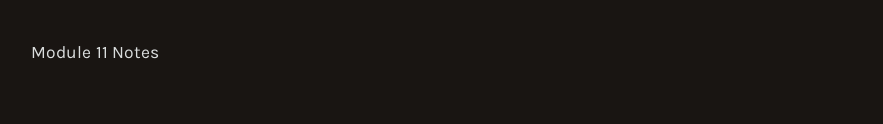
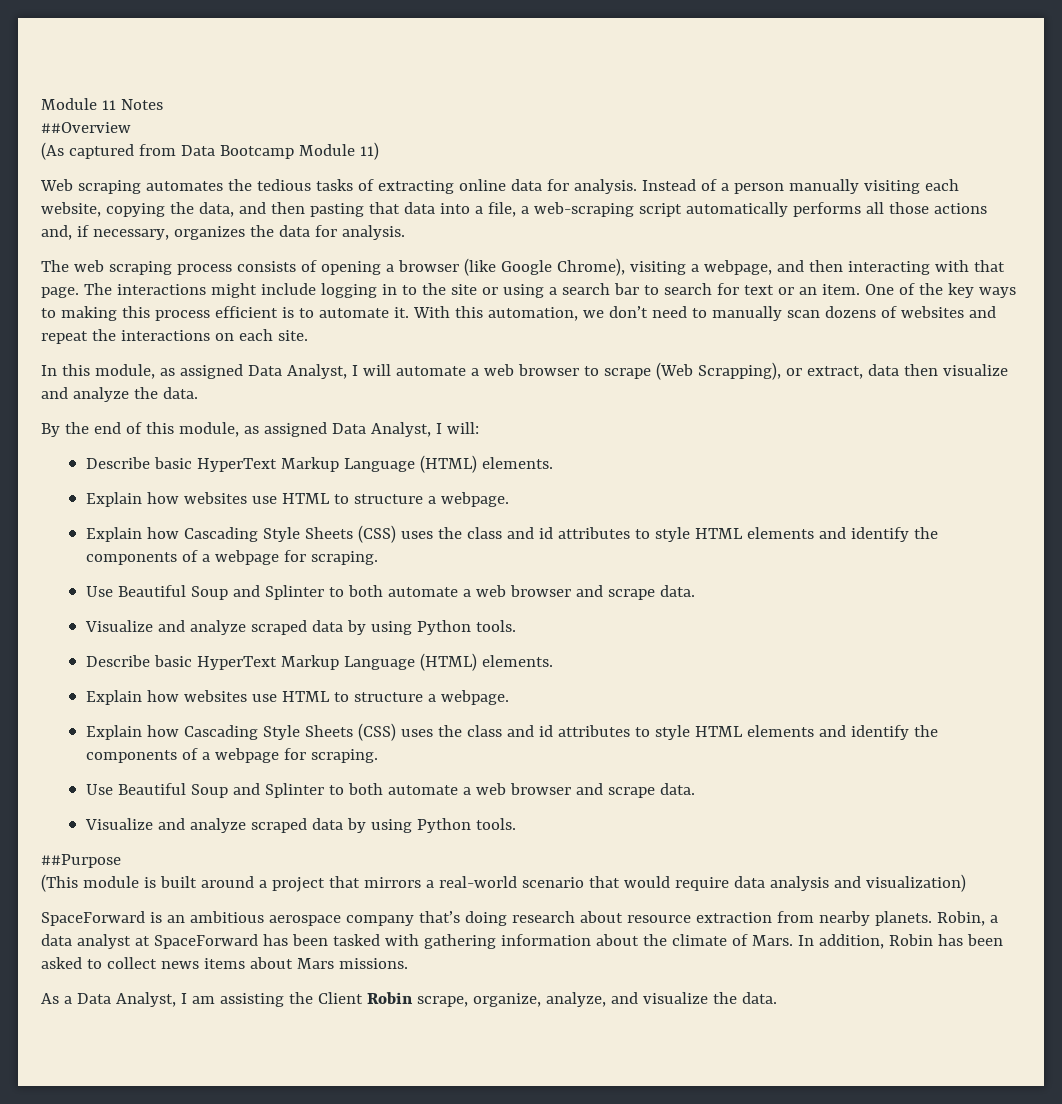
(160, 53) none -> [41,122,131,133] [41,142,379,160] [40,179,959,194] [41,202,987,217] [41,225,405,240] [41,258,1005,276] [41,283,1016,298] [41,306,996,321] [41,329,308,344] [41,362,1008,380] [41,387,198,402] [41,422,479,437] [85,455,553,473] [85,492,509,507] [85,525,938,543] [85,550,378,565] [85,585,695,600] [84,620,516,635] [85,653,553,671] [85,690,509,705] [85,723,938,741] [85,748,378,763] [85,783,695,798] [84,818,516,833] [41,854,121,868] [41,874,966,892] [41,911,998,926] [41,934,1003,949] [41,957,408,969] [41,992,777,1007] // ##Overview // (As captured from Data Bootcamp Module 11) // Web scraping automates the tedious tasks of extracting online data for analysis. Instead of a person manually visiting each website, copying the data, and then pasting that data into a file, a web-scraping script automatically performs all those actions and, if necessary, organizes the data for analysis. // The web scraping process consists of opening a browser (like Google Chrome), visiting a webpage, and then interacting with that page. The interactions might include logging in to the site or using a search bar to search for text or an item. One of the key ways to making this process efficient is to automate it. With this automation, we don’t need to manually scan dozens of websites and repeat the interactions on each site. // In this module, as assigned Data Analyst, I will automate a web browser to scrape (Web Scrapping), or extract, data then visualize and analyze the data. // By the end of this module, as assigned Data Analyst, I will: // Describe basic HyperText Markup Language (HTML) elements. // Explain how websites use HTML to structure a webpage. // Explain how Cascading Style Sheets (CSS) uses the class and id attributes to style HTML elements and identify the components of a webpage for scraping. // Use Beautiful Soup and Splinter to both automate a web browser and scrape data. // Visualize and analyze scraped data by using Python tools. // Describe basic HyperText Markup Language (HTML) elements. // Explain how websites use HTML to structure a webpage. // Explain how Cascading Style Sheets (CSS) uses the class and id attributes to style HTML elements and identify the components of a webpage for scraping. // Use Beautiful Soup and Splinter to both automate a web browser and scrape data. // Visualize and analyze scraped data by using Python tools. // ##Purpose // (This module is built around a project that mirrors a real-world scenario that would require data analysis and visualization) // SpaceForward is an ambitious aerospace company that’s doing research about resource extraction from nearby planets. Robin, a data analyst at SpaceForward has been tasked with gathering information about the climate of Mars. In addition, Robin has been asked to collect news items about Mars missions. // As a Data Analyst, I am assisting the Client Robin scrape, organize, analyze, and visualize the data.

